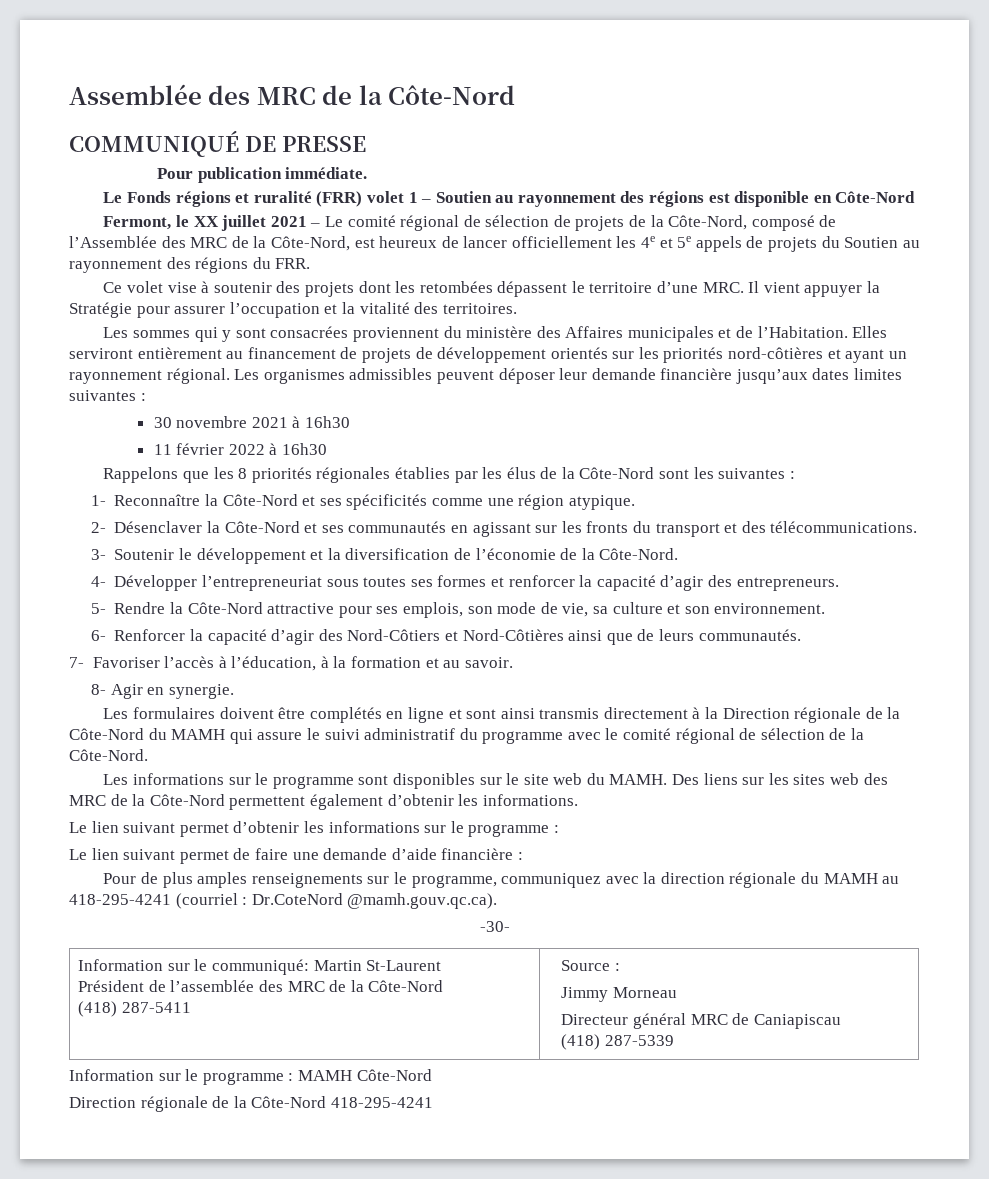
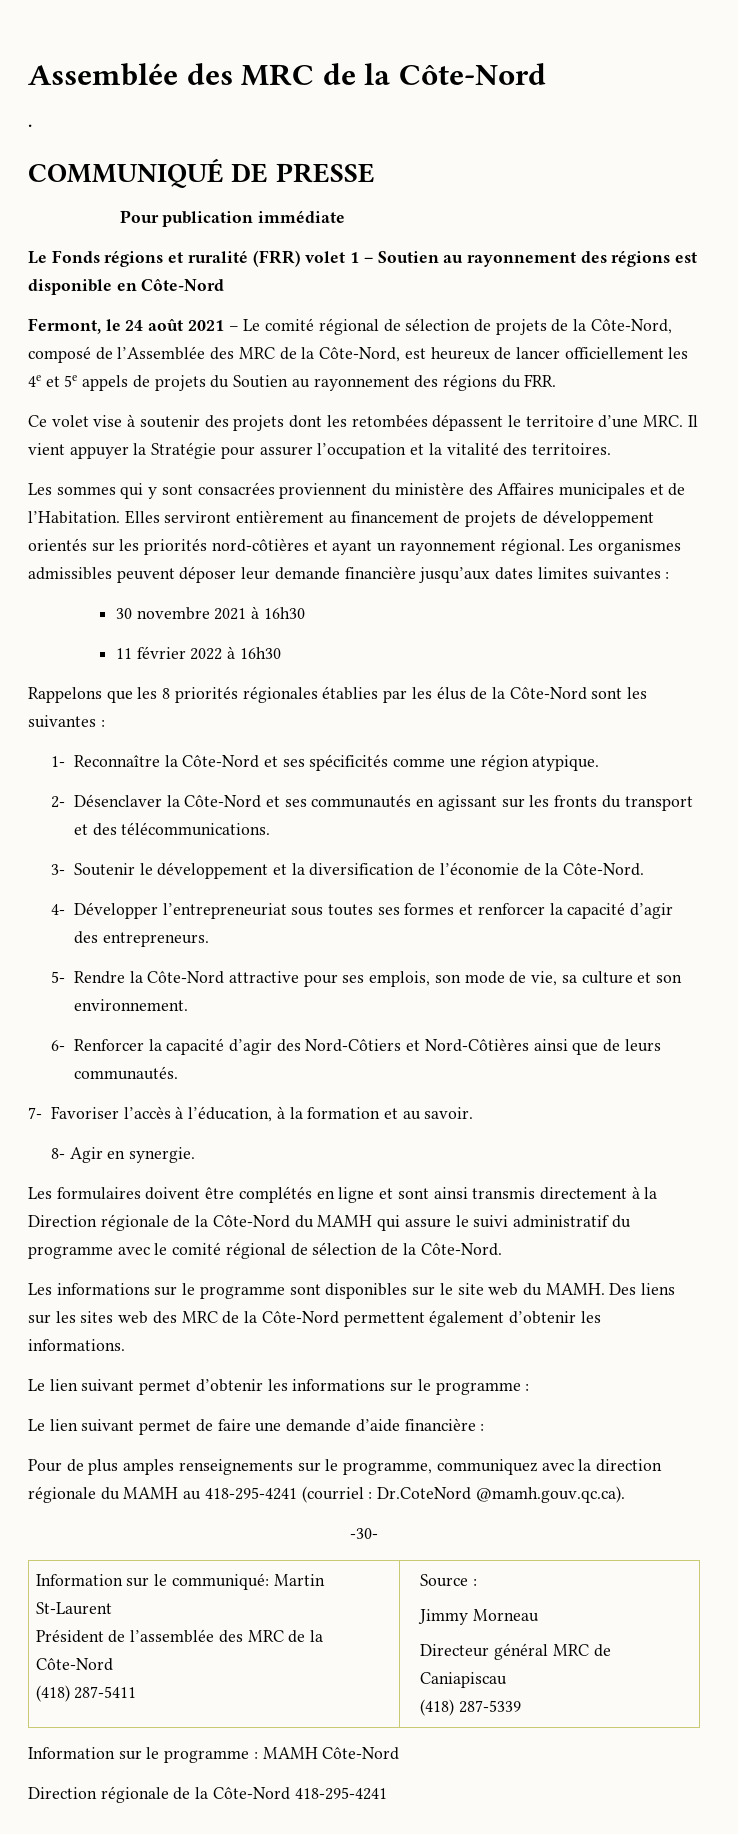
(516, 95) none -> [28,124,32,127] // .
[285,167,368,179] immédiate. -> [258,210,346,223] immédiate
[193,215,267,231] XX juillet -> [125,319,184,331] 24 août

